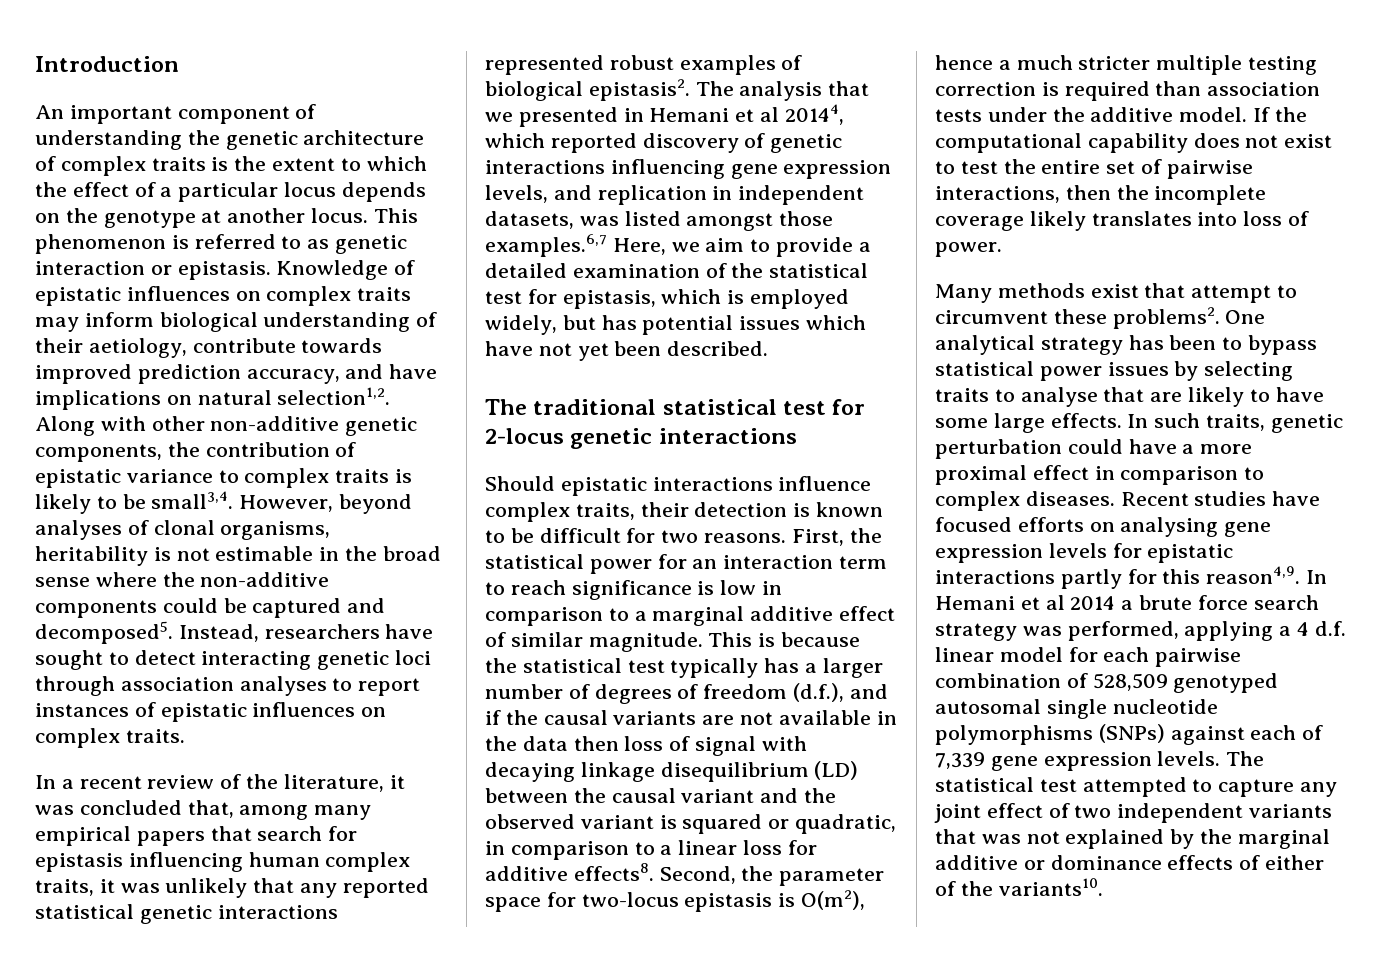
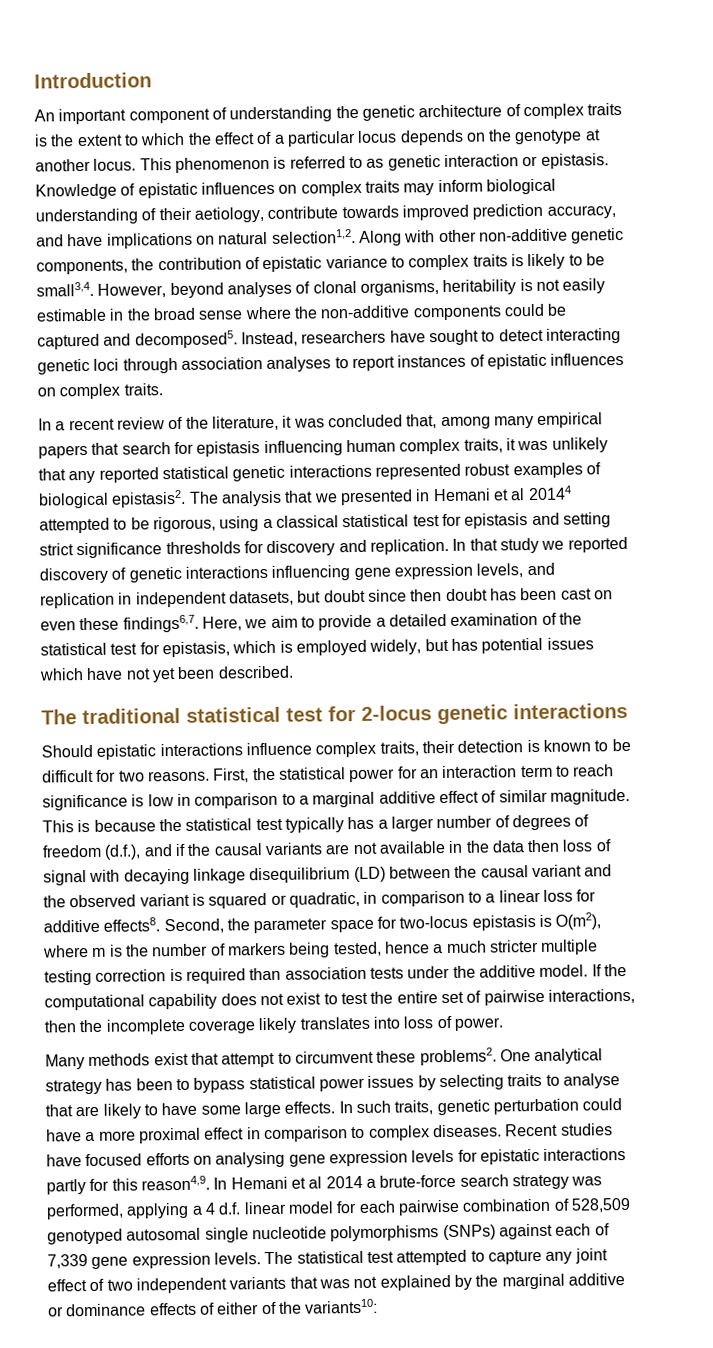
(210, 554) none -> [562,278,606,294] easily
[784,104,844,125] [485,133,545,148] 20144, which -> [527,485,572,501] [39,512,611,534] [39,537,565,559] 20144 attempted to be rigorous, using a classical statistical test for epistasis and setting strict significance thresholds for discovery and replication. In that study we
[579,211,834,231] [485,234,607,257] was listed amongst those examples.6,7 -> [297,587,613,603] [40,614,199,633] but doubt since then doubt has been cast on even these findings6,7.
(866, 900) none -> [43,941,382,958] where m is the number of markers being tested,
[1139,595,1248,610] brute force -> [379,1174,457,1188] brute-force
[998,878,1103,896] variants10. -> [304,1298,379,1314] variants10:

